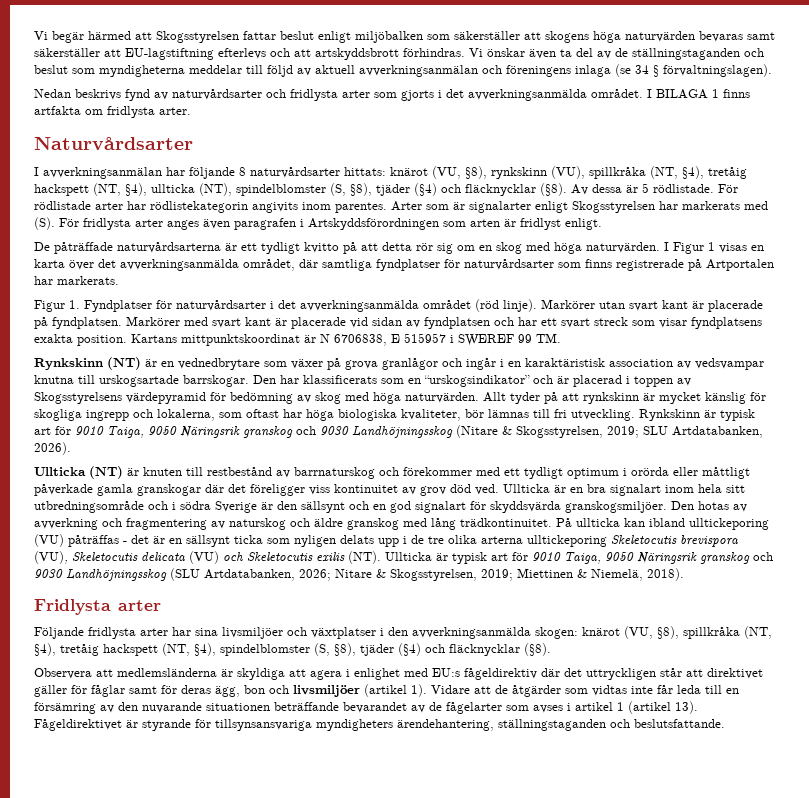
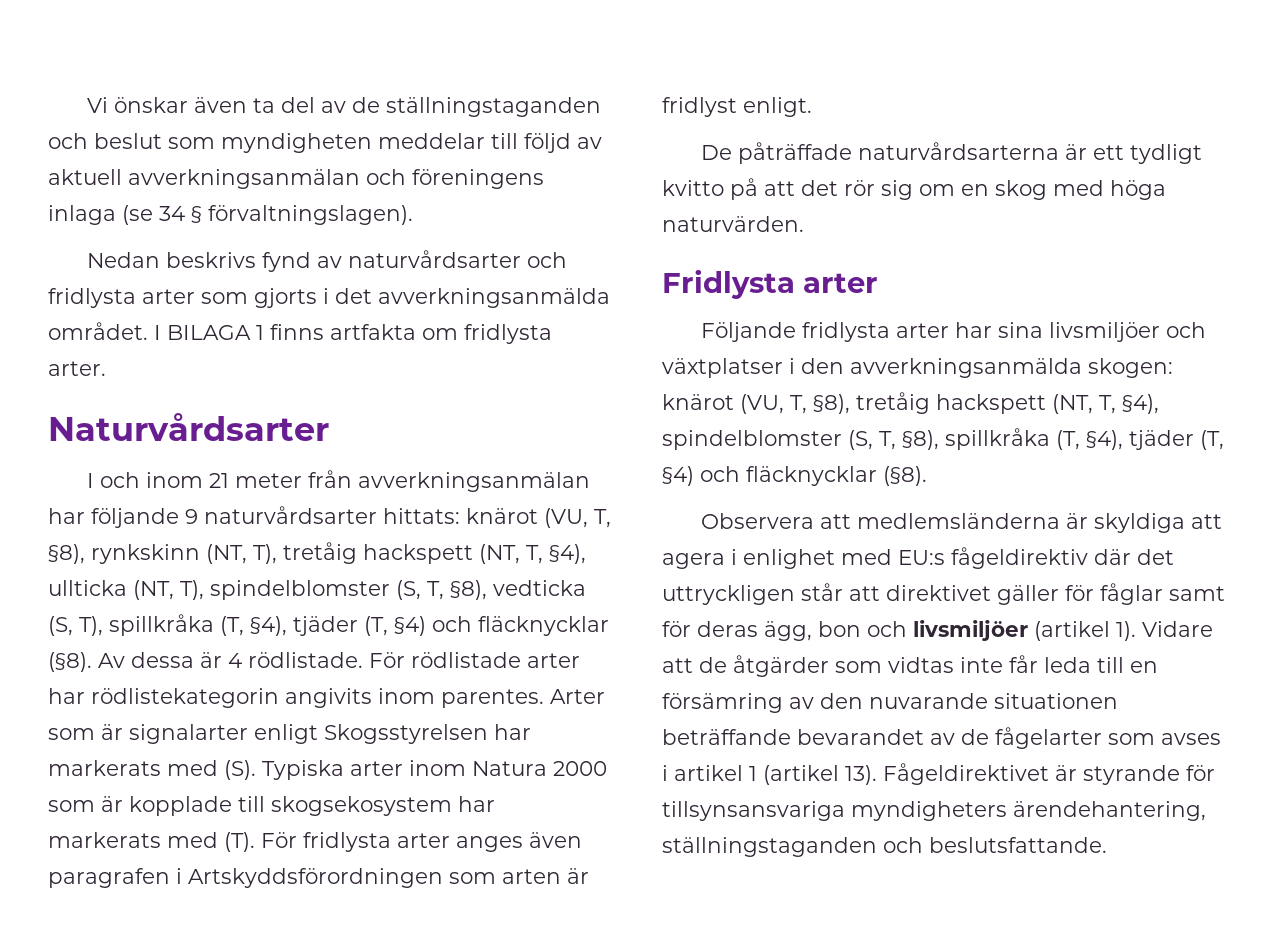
[34,31,775,43] [34,48,483,60] Vi begär härmed att Skogsstyrelsen fattar beslut enligt miljöbalken som säkerställer att skogens höga naturvärden bevaras samt säkerställer att EU-lagstiftning efterlevs och att artskyddsbrott förhindras. Vi -> [86,97,108,113] Vi
[99,65,185,77] myndigheterna -> [221,133,372,153] myndigheten
(39, 171) none -> [99,470,352,488] och inom 21 meter från
[239,167,246,176] 8 -> [185,509,198,524] 9
(461, 172) none -> [594,509,611,528] T,
[551,166,747,179] [34,183,121,196] (VU), spillkråka (NT, §4), tretåig hackspett (NT, -> [206,542,543,564] (NT, T), tretåig hackspett (NT, T,
[199,183,437,196] (NT), spindelblomster (S, §8), tjäder (§4) -> [133,580,586,600] [48,614,426,636] (NT, T), spindelblomster (S, T, §8), vedticka (S, T), spillkråka (T, §4), tjäder (T, §4)
[642,183,649,193] 5 -> [228,653,242,668] 4
(55, 223) none -> [262,760,607,780] [48,796,495,816] [48,832,255,852] Typiska arter inom Natura 2000 som är kopplade till skogsekosystem har markerats med (T).
[382,242,412,251] detta -> [801,180,838,196] det
[664,242,764,254] [34,259,774,271] [34,276,119,285] [34,299,763,312] [34,316,762,329] [34,333,561,346] [34,357,764,370] [34,375,691,387] [34,392,766,404] [34,409,755,421] [34,425,763,438] [34,442,71,455] [34,466,750,479] [34,484,745,496] [34,501,747,513] [34,518,769,530] [34,534,738,547] [34,551,773,564] [34,568,684,581] I Figur 1 visas en karta över det avverkningsanmälda området, där samtliga fyndplatser för naturvårdsarter som finns registrerade på Artportalen har markerats. // Figur 1. Fyndplatser för naturvårdsarter i det avverkningsanmälda området (röd linje). Markörer utan svart kant är placerade på fyndplatsen. Markörer med svart kant är placerade vid sidan av fyndplatsen och har ett svart streck som visar fyndplatsens exakta position. Kartans mittpunktskoordinat är N 6706838, E 515957 i SWEREF 99 TM. // Rynkskinn (NT) är en vednedbrytare som växer på grova granlågor och ingår i en karaktäristisk association av vedsvampar knutna till urskogsartade barrskogar. Den har klassificerats som en “urskogsindikator” och är placerad i toppen av Skogsstyrelsens värdepyramid för bedömning av skog med höga naturvärden. Allt tyder på att rynkskinn är mycket känslig för skogliga ingrepp och lokalerna, som oftast har höga biologiska kvaliteter, bör lämnas till fri utveckling. Rynkskinn är typisk art för 9010 Taiga, 9050 Näringsrik granskog och 9030 Landhöjningsskog (Nitare & Skogsstyrelsen, 2019; SLU Artdatabanken, 2026). // Ullticka (NT) är knuten till restbestånd av barrnaturskog och förekommer med ett tydligt optimum i orörda eller måttligt påverkade gamla granskogar där det föreligger viss kontinuitet av grov död ved. Ullticka är en bra signalart inom hela sitt utbredningsområde och i södra Sverige är den sällsynt och en god signalart för skyddsvärda granskogsmiljöer. Den hotas av avverkning och fragmentering av naturskog och äldre granskog med lång trädkontinuitet. På ullticka kan ibland ulltickeporing (VU) påträffas - det är en sällsynt ticka som nyligen delats upp i de tre olika arterna ulltickeporing Skeletocutis brevispora (VU), Skeletocutis delicata (VU) och Skeletocutis exilis (NT). Ullticka är typisk art för 9010 Taiga, 9050 Näringsrik granskog och 9030 Landhöjningsskog (SLU Artdatabanken, 2026; Nitare & Skogsstyrelsen, 2019; Miettinen & Niemelä, 2018). -> (804, 224) none
[657,626,772,639] [34,643,190,656] §8), spillkråka (NT, §4), tretåig hackspett (NT, -> [790,392,1116,414] T, §8), tretåig hackspett (NT, T,
[334,643,421,656] §8), tjäder (§4) -> [879,428,1224,450] [662,466,694,486] T, §8), spillkråka (T, §4), tjäder (T, §4)

